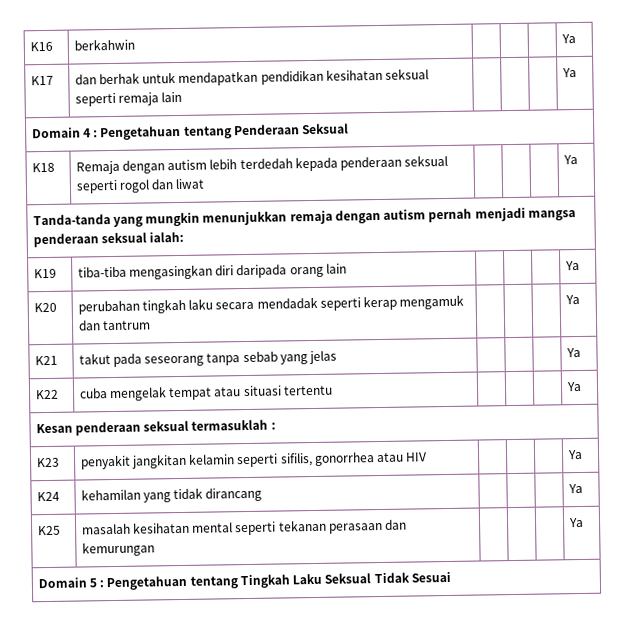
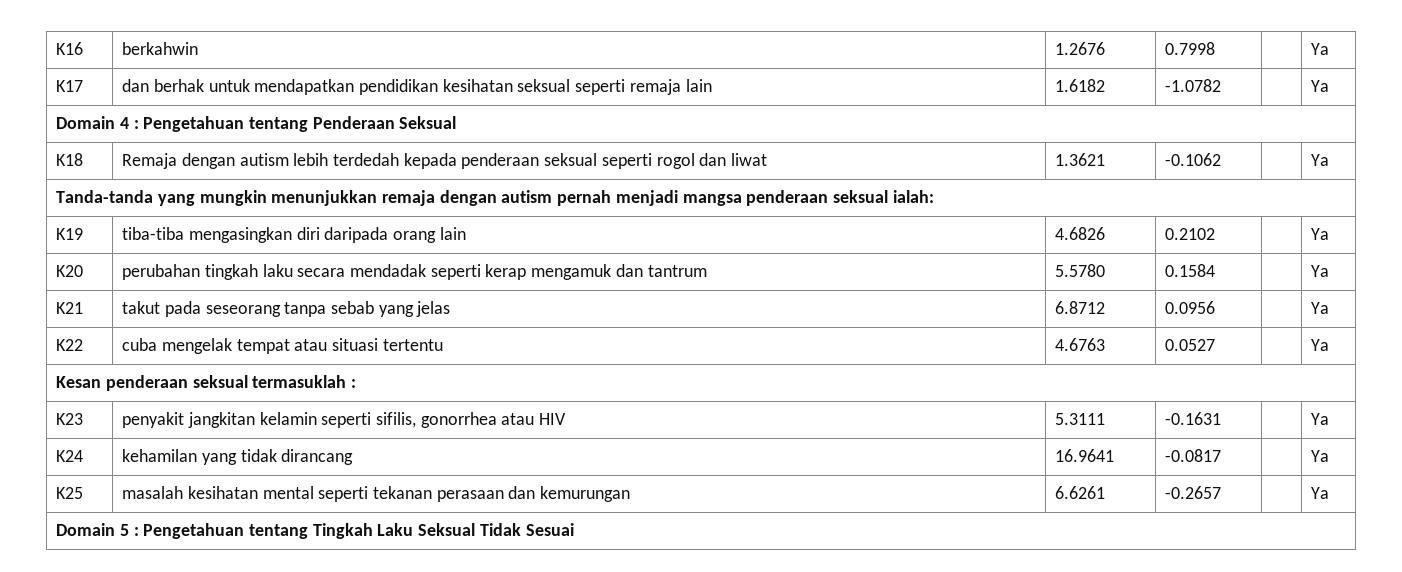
(135, 44) | -> [1055,42,1106,55] [1165,42,1216,55] 1.2676 | 0.7998
(183, 97) | -> [1055,79,1106,92] [1165,79,1222,92] 1.6182 | -1.0782
(205, 184) | -> [1055,153,1106,166] [1165,153,1222,166] 1.3621 | -0.1062
(347, 268) | -> [1055,227,1106,240] [1165,228,1216,240] 4.6826 | 0.2102
(151, 325) | -> [1055,264,1106,277] [1165,264,1216,277] 5.5780 | 0.1584
(338, 357) | -> [1055,301,1106,314] [1165,301,1216,314] 6.8712 | 0.0956
(333, 390) | -> [1055,338,1106,351] [1165,339,1216,351] 4.6763 | 0.0527
(428, 457) | -> [1055,413,1106,425] [1165,412,1222,425] 5.3111 | -0.1631
(263, 494) | -> [1055,449,1115,462] [1165,449,1222,462] 16.9641 | -0.0817
(155, 549) | -> [1055,486,1106,499] [1165,486,1222,499] 6.6261 | -0.2657

